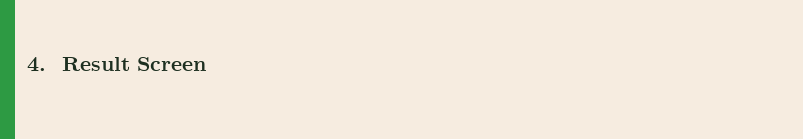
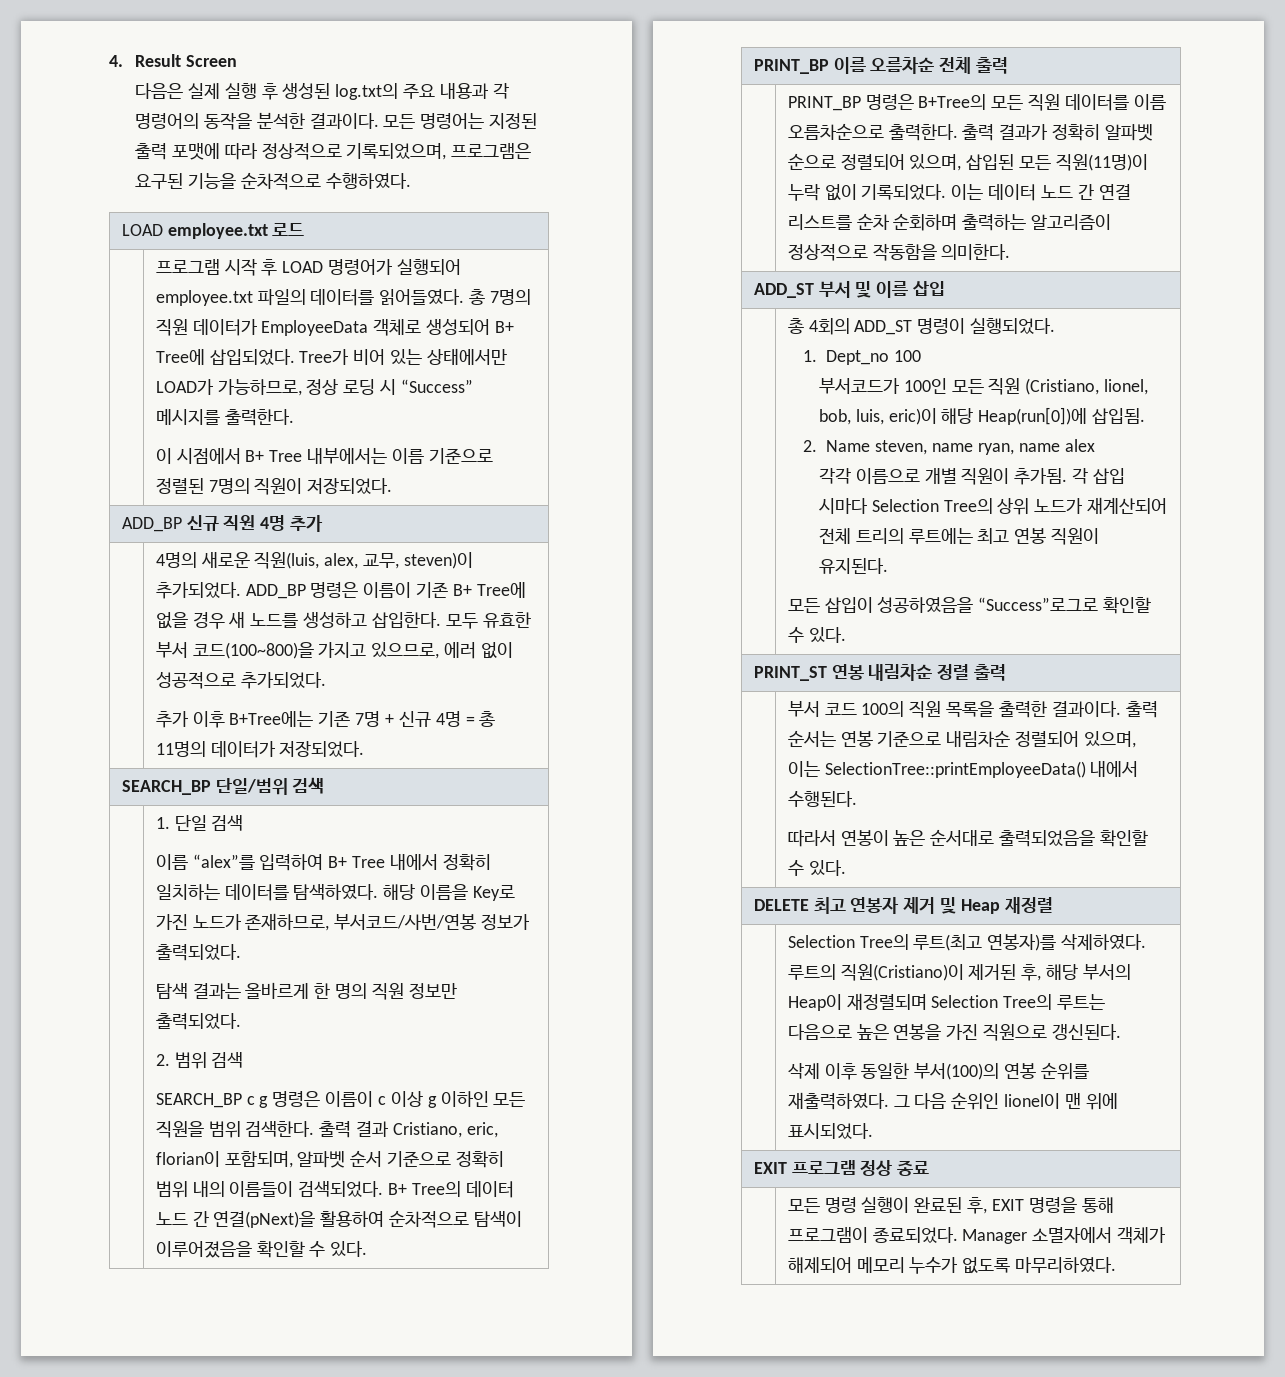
(206, 64) none -> [134,83,509,100] [134,112,538,130] [134,143,532,160] [134,172,411,190] [121,223,305,239] [155,258,462,276] [155,289,532,306] [155,319,515,336] [155,348,508,366] [155,379,474,396] [155,409,294,426] [155,448,493,464] [155,478,393,495] [121,515,324,532] [155,552,474,569] [155,582,526,599] [155,612,531,629] [155,642,514,659] [155,672,326,689] [155,711,496,728] [155,741,365,758] [121,777,325,795] [155,815,244,831] [155,854,491,871] [155,884,516,901] [155,913,531,931] [155,944,241,961] [155,982,457,1000] [155,1013,241,1030] [155,1052,244,1069] [155,1091,526,1108] [155,1121,498,1138] [155,1150,505,1168] [155,1181,514,1198] [155,1210,523,1228] [155,1241,368,1258] [753,57,1009,74] [787,94,1166,111] [787,123,1154,141] [787,153,1149,171] [787,184,1131,201] [787,213,1112,231] [787,243,1011,261] [753,281,946,298] [787,318,1056,335] [803,350,922,365] [818,378,1149,395] [818,407,1146,425] [803,439,1095,455] [818,468,1126,485] [818,497,1168,515] [818,528,1100,545] [818,558,888,574] [787,597,1152,614] [787,627,846,643] [753,664,1007,681] [787,701,1158,718] [787,730,1137,748] [787,761,1139,778] [787,791,857,807] [787,829,1149,847] [787,860,846,876] [753,897,1053,914] [787,934,1147,951] [787,964,1132,981] [787,993,1106,1011] [787,1024,1122,1041] [787,1062,1090,1080] [787,1092,1118,1110] [787,1123,873,1140] [753,1160,930,1176] [787,1197,1114,1214] [787,1227,1167,1244] [787,1257,1117,1274] // 다음은 실제 실행 후 생성된 log.txt의 주요 내용과 각 명령어의 동작을 분석한 결과이다. 모든 명령어는 지정된 출력 포맷에 따라 정상적으로 기록되었으며, 프로그램은 요구된 기능을 순차적으로 수행하였다. // LOAD employee.txt 로드 // | 프로그램 시작 후 LOAD 명령어가 실행되어 employee.txt 파일의 데이터를 읽어들였다. 총 7명의 직원 데이터가 EmployeeData 객체로 생성되어 B+ Tree에 삽입되었다. Tree가 비어 있는 상태에서만 LOAD가 가능하므로, 정상 로딩 시 “Success” 메시지를 출력한다. // 이 시점에서 B+ Tree 내부에서는 이름 기준으로 정렬된 7명의 직원이 저장되었다. // ADD_BP 신규 직원 4명 추가 // | 4명의 새로운 직원(luis, alex, 교무, steven)이 추가되었다. ADD_BP 명령은 이름이 기존 B+ Tree에 없을 경우 새 노드를 생성하고 삽입한다. 모두 유효한 부서 코드(100~800)을 가지고 있으므로, 에러 없이 성공적으로 추가되었다. // 추가 이후 B+Tree에는 기존 7명 + 신규 4명 = 총 11명의 데이터가 저장되었다. // SEARCH_BP 단일/범위 검색 // | 1. 단일 검색 // 이름 “alex”를 입력하여 B+ Tree 내에서 정확히 일치하는 데이터를 탐색하였다. 해당 이름을 Key로 가진 노드가 존재하므로, 부서코드/사번/연봉 정보가 출력되었다. // 탐색 결과는 올바르게 한 명의 직원 정보만 출력되었다. // 2. 범위 검색 // SEARCH_BP c g 명령은 이름이 c 이상 g 이하인 모든 직원을 범위 검색한다. 출력 결과 Cristiano, eric, florian이 포함되며, 알파벳 순서 기준으로 정확히 범위 내의 이름들이 검색되었다. B+ Tree의 데이터 노드 간 연결(pNext)을 활용하여 순차적으로 탐색이 이루어졌음을 확인할 수 있다. // PRINT_BP 이름 오름차순 전체 출력 // | PRINT_BP 명령은 B+Tree의 모든 직원 데이터를 이름 오름차순으로 출력한다. 출력 결과가 정확히 알파벳 순으로 정렬되어 있으며, 삽입된 모든 직원(11명)이 누락 없이 기록되었다. 이는 데이터 노드 간 연결 리스트를 순차 순회하며 출력하는 알고리즘이 정상적으로 작동함을 의미한다. // ADD_ST 부서 및 이름 삽입 // | 총 4회의 ADD_ST 명령이 실행되었다. // 1. Dept_no 100 // 부서코드가 100인 모든 직원 (Cristiano, lionel, bob, luis, eric)이 해당 Heap(run[0])에 삽입됨. // 2. Name steven, name ryan, name alex // 각각 이름으로 개별 직원이 추가됨. 각 삽입 시마다 Selection Tree의 상위 노드가 재계산되어 전체 트리의 루트에는 최고 연봉 직원이 유지된다. // 모든 삽입이 성공하였음을 “Success”로그로 확인할 수 있다. // PRINT_ST 연봉 내림차순 정렬 출력 // | 부서 코드 100의 직원 목록을 출력한 결과이다. 출력 순서는 연봉 기준으로 내림차순 정렬되어 있으며, 이는 SelectionTree::printEmployeeData() 내에서 수행된다. // 따라서 연봉이 높은 순서대로 출력되었음을 확인할 수 있다. // DELETE 최고 연봉자 제거 및 Heap 재정렬 // | Selection Tree의 루트(최고 연봉자)를 삭제하였다. 루트의 직원(Cristiano)이 제거된 후, 해당 부서의 Heap이 재정렬되며 Selection Tree의 루트는 다음으로 높은 연봉을 가진 직원으로 갱신된다. // 삭제 이후 동일한 부서(100)의 연봉 순위를 재출력하였다. 그 다음 순위인 lionel이 맨 위에 표시되었다. // EXIT 프로그램 정상 종료 // | 모든 명령 실행이 완료된 후, EXIT 명령을 통해 프로그램이 종료되었다. Manager 소멸자에서 객체가 해제되어 메모리 누수가 없도록 마무리하였다.

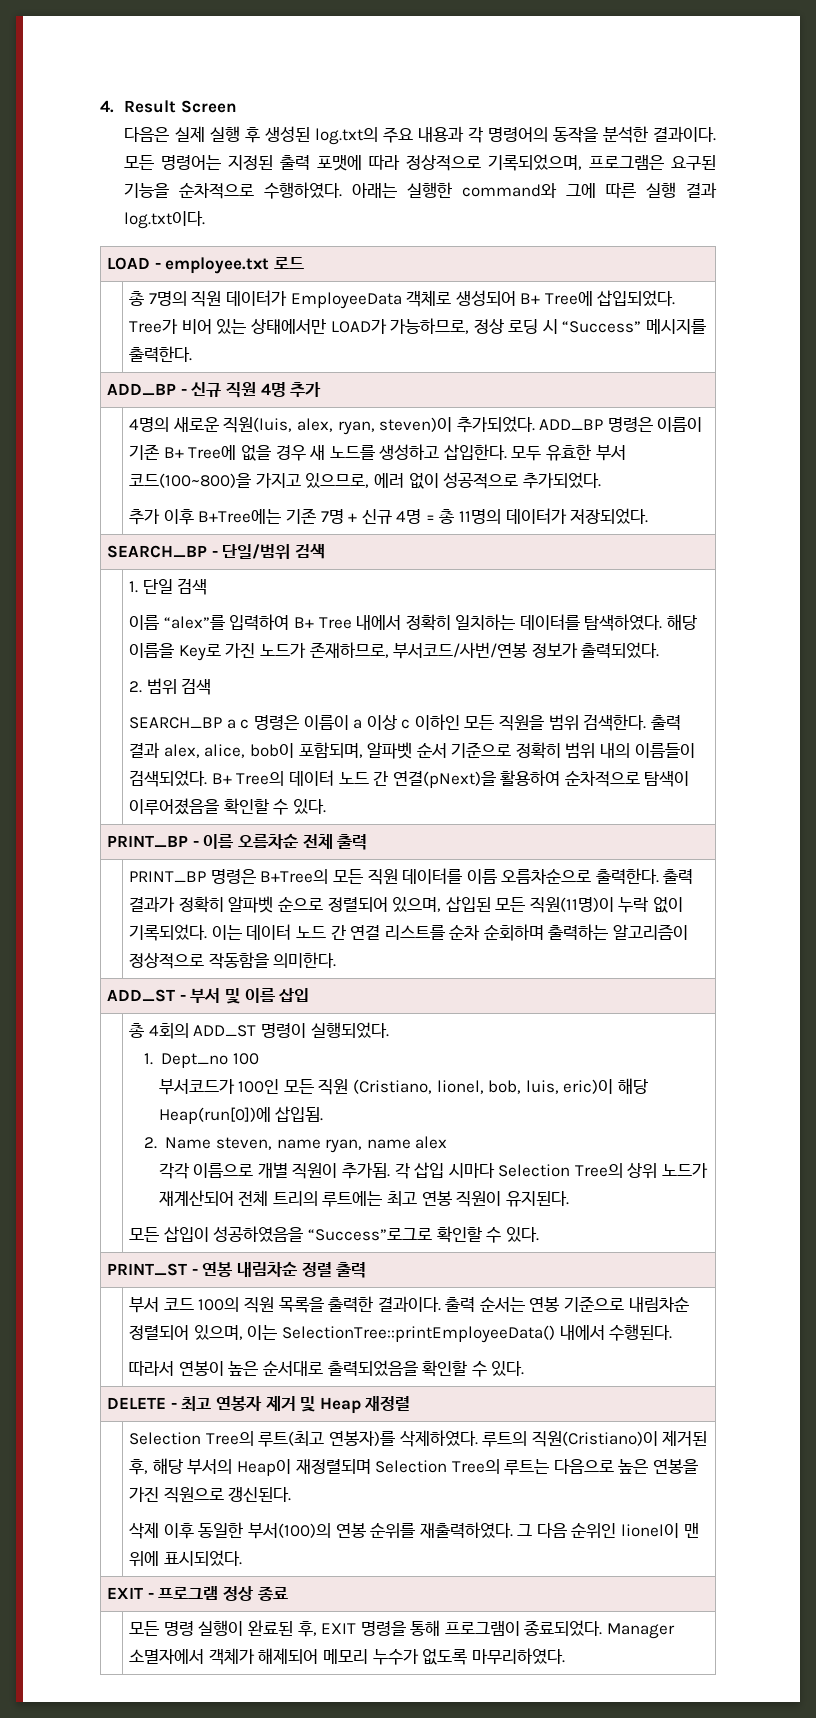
[121,224,163,236] // LOAD -> [352,182,717,198] [124,211,206,229] [107,257,161,270] 아래는 실행한 command와 그에 따른 실행 결과 log.txt이다. // LOAD -
[155,258,462,276] [155,289,465,306] 프로그램 시작 후 LOAD 명령어가 실행되어 employee.txt 파일의 데이터를 읽어들였다. -> (304, 263) none
[155,448,493,464] [155,478,393,495] [121,517,182,532] // 이 시점에서 B+ Tree 내부에서는 이름 기준으로 정렬된 7명의 직원이 저장되었다. // ADD_BP -> [107,383,187,395] // ADD_BP -
[363,553,400,569] 교무, -> [337,421,375,435] ryan,
(211, 787) none -> [211,551,218,557] -
[155,982,457,1000] [155,1013,241,1030] [155,1052,244,1069] [155,1091,437,1108] 탐색 결과는 올바르게 한 명의 직원 정보만 출력되었다. // 2. 범위 검색 // SEARCH_BP c g 명령은 이름이 c 이상 g -> [129,678,212,695] [129,715,411,730] 2. 범위 검색 // SEARCH_BP a c 명령은 이름이 a 이상 c
[393,1122,498,1138] [155,1151,220,1167] Cristiano, eric, florian이 -> [163,743,294,758] alex, alice, bob이
(829, 66) none -> [192,841,199,847] -
(814, 290) none -> [179,995,186,1001] -
(827, 673) none -> [191,1269,198,1275] -
(809, 905) none -> [170,1403,177,1409] -
(787, 1168) none -> [147,1593,154,1599] -

